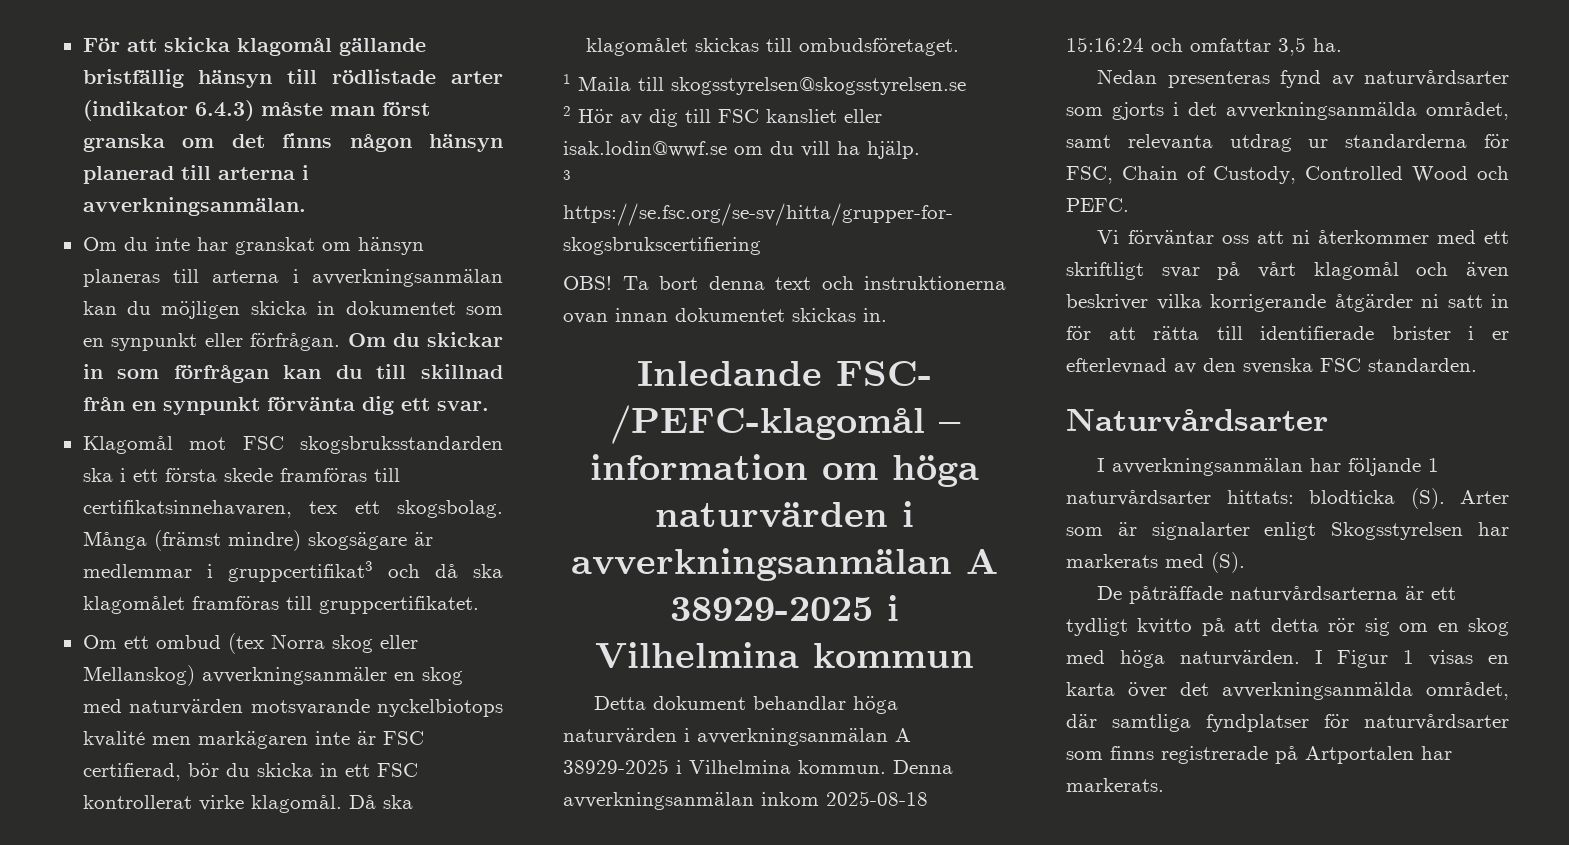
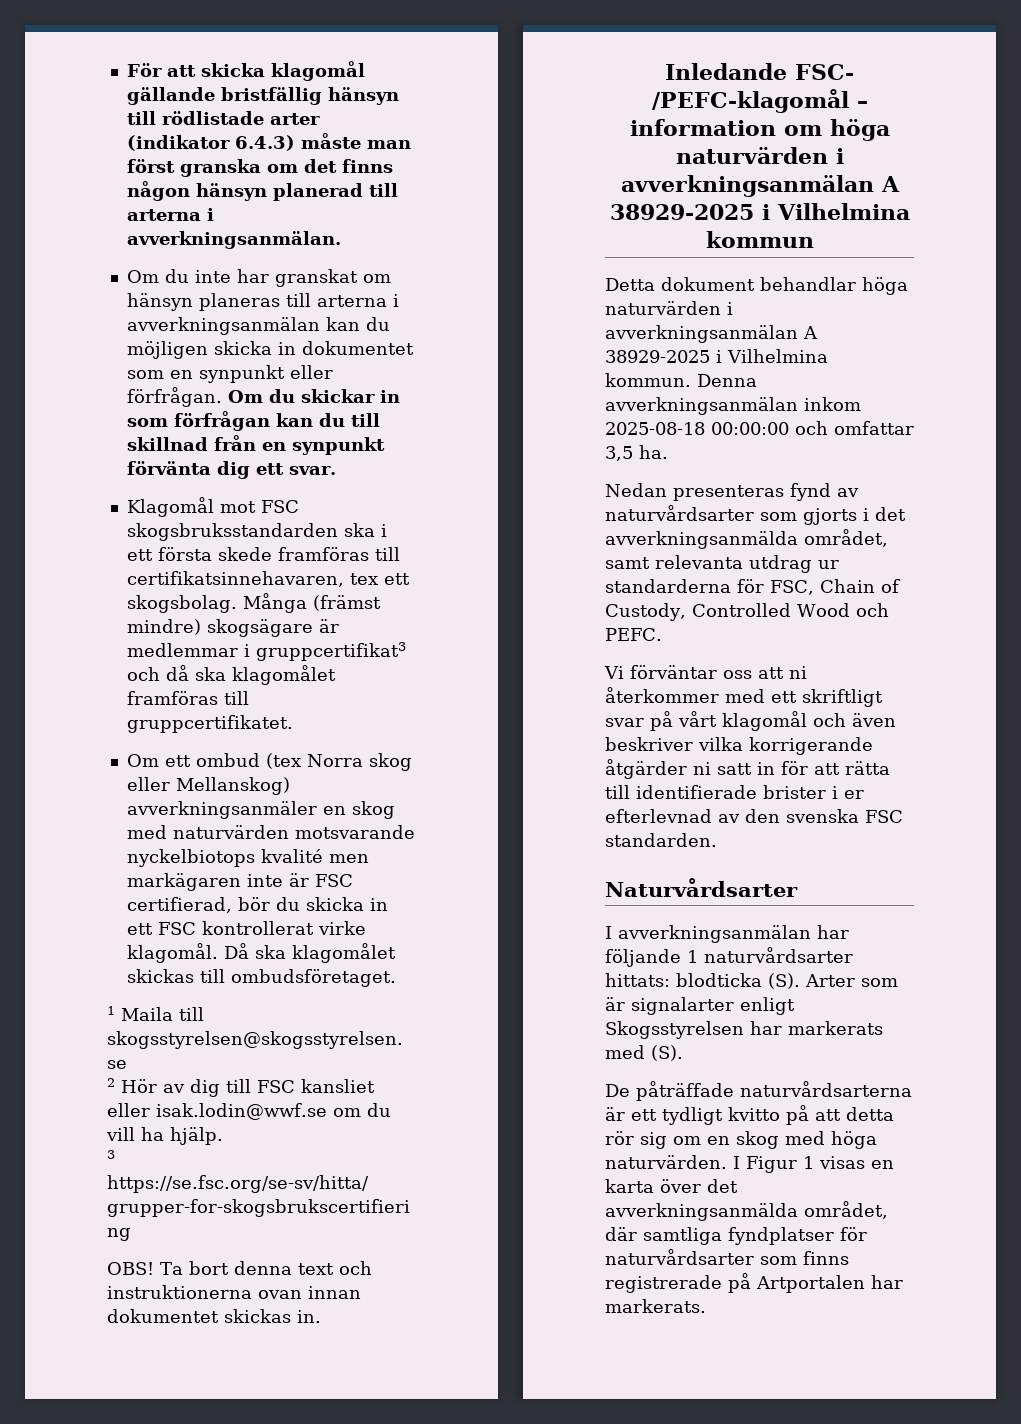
[1066,37,1144,52] 15:16:24 -> [711,422,789,435] 00:00:00

